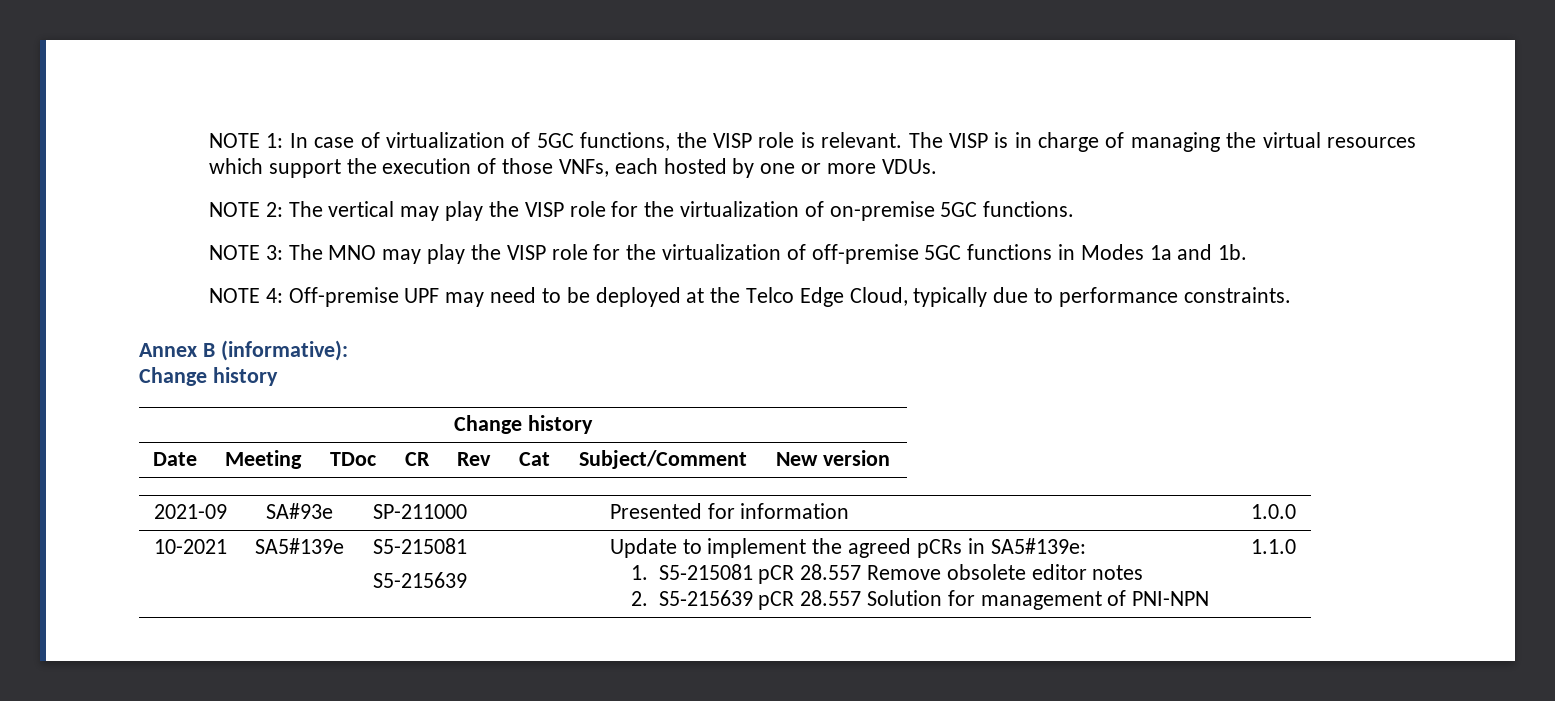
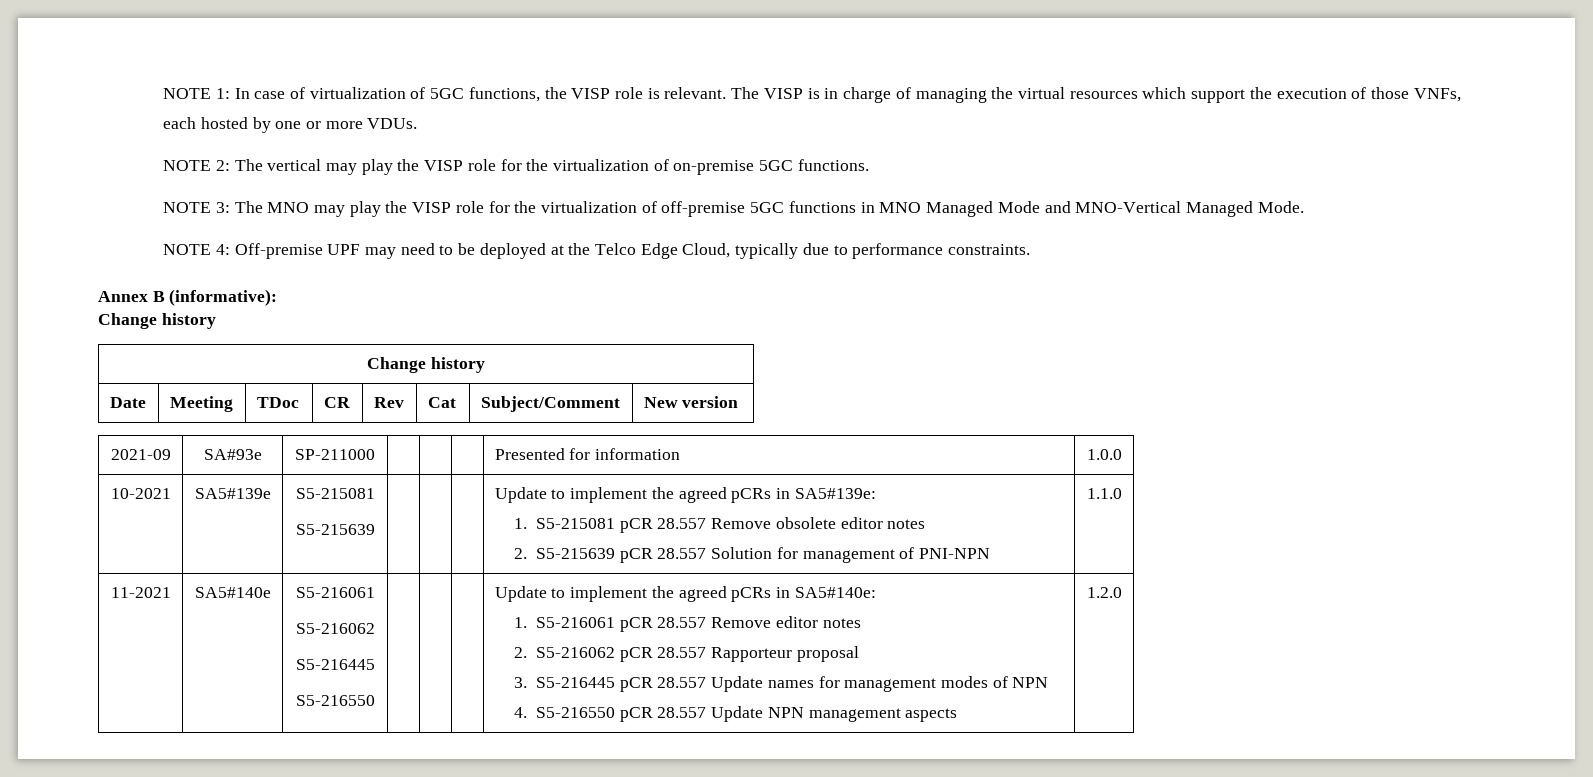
[1080,244,1248,260] Modes 1a and 1b. -> [879,201,1304,217] MNO Managed Mode and MNO-Vertical Managed Mode.
(1296, 546) none -> [110,587,171,598] [194,587,271,598] [295,587,375,598] [295,623,375,634] [295,659,375,670] [295,695,375,706] [494,586,876,602] [514,616,861,632] [514,646,859,662] [514,676,1049,692] [514,706,958,722] [1086,587,1122,598] // 11-2021 | SA5#140e | S5-216061 // S5-216062 // S5-216445 // S5-216550 | | | | Update to implement the agreed pCRs in SA5#140e: // 1. S5‑216061 pCR 28.557 Remove editor notes // 2. S5‑216062 pCR 28.557 Rapporteur proposal // 3. S5-216445 pCR 28.557 Update names for management modes of NPN // 4. S5-216550 pCR 28.557 Update NPN management aspects | 1.2.0

